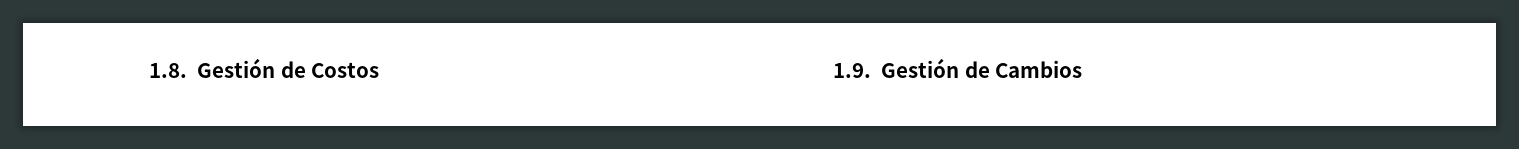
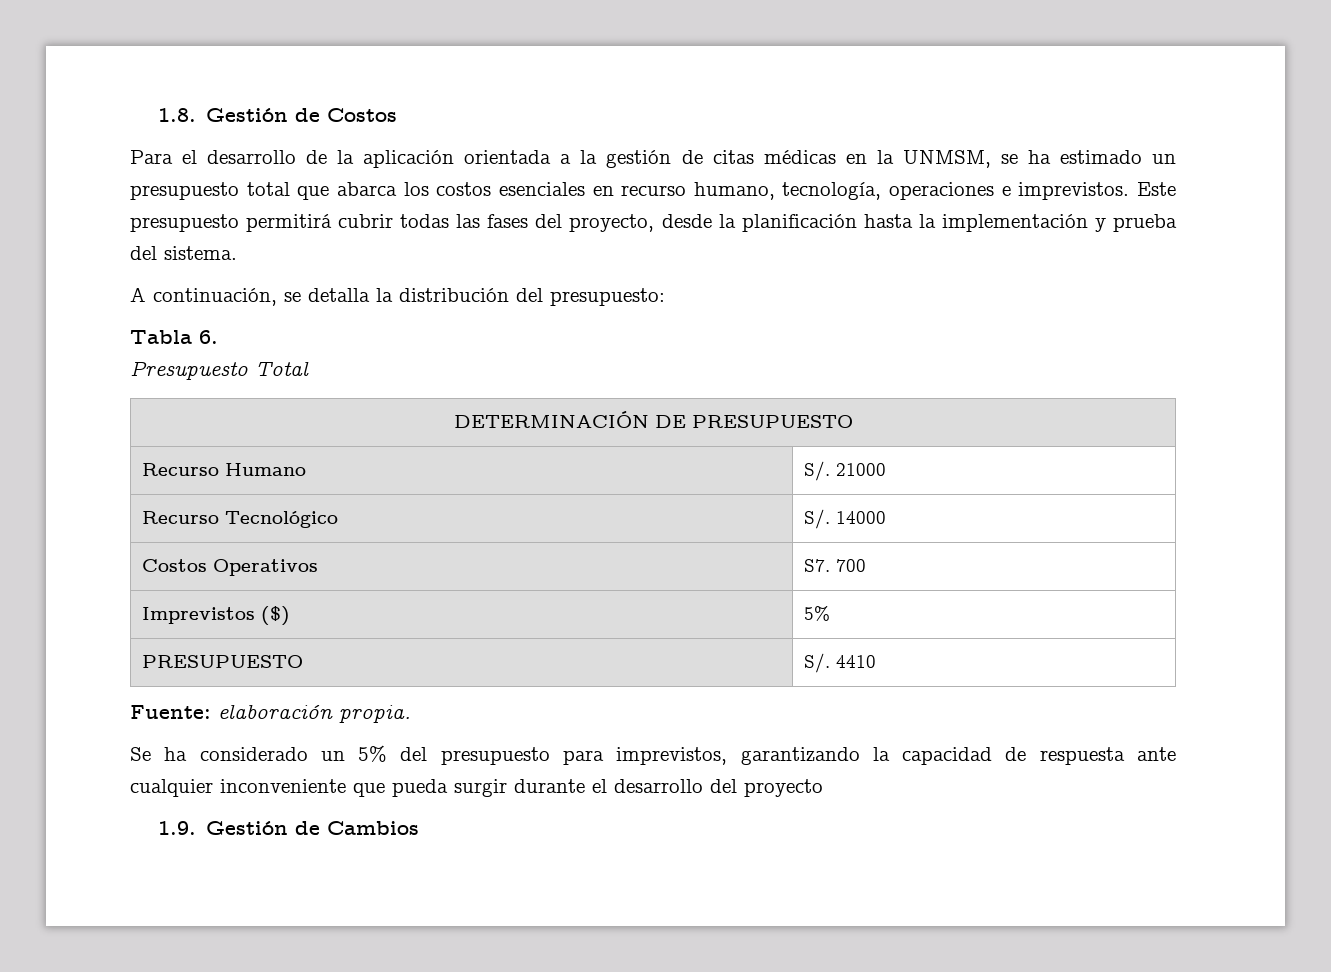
(380, 70) none -> [130,150,1177,168] [130,182,1176,200] [130,214,1178,232] [130,246,237,260] [130,287,665,306] [130,330,218,344] [130,361,309,380] [453,411,853,428] [142,463,307,476] [804,461,887,481] [142,511,339,528] [804,509,887,529] [142,559,319,576] [804,559,867,572] [142,606,291,626] [804,606,831,621] [142,655,304,668] [804,653,877,673] [130,704,411,723] [130,745,1177,765] [130,779,823,797] // Para el desarrollo de la aplicación orientada a la gestión de citas médicas en la UNMSM, se ha estimado un presupuesto total que abarca los costos esenciales en recurso humano, tecnología, operaciones e imprevistos. Este presupuesto permitirá cubrir todas las fases del proyecto, desde la planificación hasta la implementación y prueba del sistema. // A continuación, se detalla la distribución del presupuesto: // Tabla 6. // Presupuesto Total // DETERMINACIÓN DE PRESUPUESTO // Recurso Humano | S/. 21000 // Recurso Tecnológico | S/. 14000 // Costos Operativos | S7. 700 // Imprevistos ($) | 5% // PRESUPUESTO | S/. 4410 // Fuente: elaboración propia. // Se ha considerado un 5% del presupuesto para imprevistos, garantizando la capacidad de respuesta ante cualquier inconveniente que pueda surgir durante el desarrollo del proyecto

